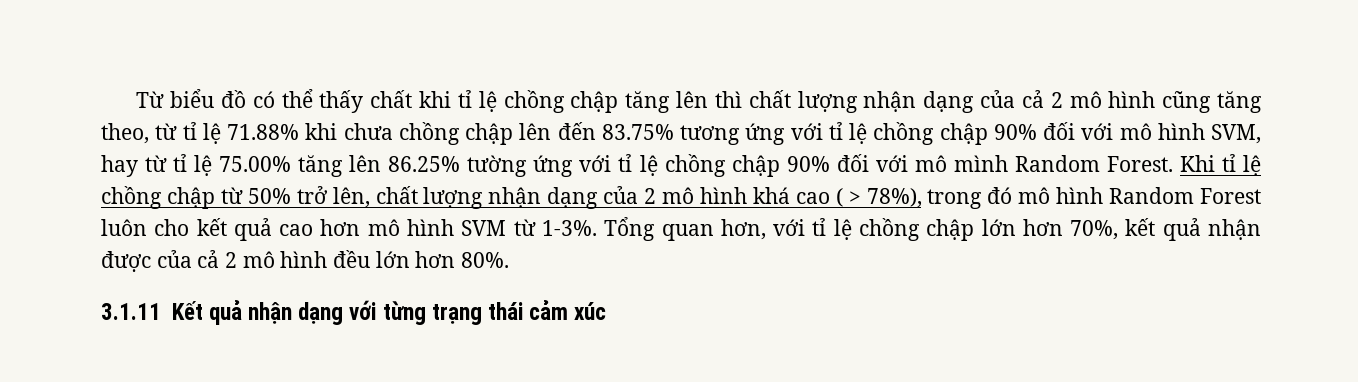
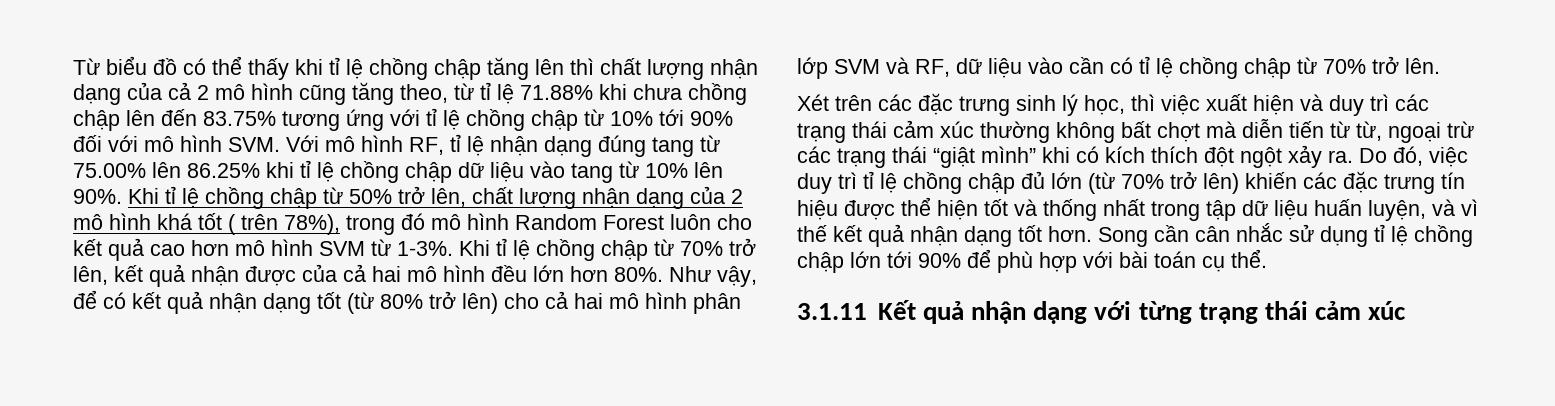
[370,90,413,108] chất -> (289, 69) none
(988, 134) none -> [584,109,684,126] từ 10% tới
[1211,124,1261,144] [101,154,1173,177] SVM, hay từ tỉ lệ 75.00% tăng lên 86.25% tường ứng với tỉ lệ chồng chập 90% đối với mô mình Random Forest. -> [228,134,720,157] [73,160,723,183] [73,189,122,204] SVM. Với mô hình RF, tỉ lệ nhận dạng đúng tang từ 75.00% lên 86.25% khi tỉ lệ chồng chập dữ liệu vào tang từ 10% lên 90%.
[795,188,861,207] cao ( > -> [198,213,278,235] tốt ( trên
[604,217,1119,241] Tổng quan hơn, với tỉ lệ chồng chập lớn hơn 70%, -> [459,238,756,261] [73,266,108,285] Khi tỉ lệ chồng chập từ 70% trở lên,
[225,252,238,268] 2 -> [372,266,401,282] hai
(510, 260) none -> [669,266,757,287] [73,290,741,314] [797,56,1440,79] [797,93,1429,116] [797,119,1474,143] [797,145,1468,168] [797,171,1465,194] [797,197,1478,221] [797,223,1473,247] [797,249,1267,273] Như vậy, để có kết quả nhận dạng tốt (từ 80% trở lên) cho cả hai mô hình phân lớp SVM và RF, dữ liệu vào cần có tỉ lệ chồng chập từ 70% trở lên. // Xét trên các đặc trưng sinh lý học, thì việc xuất hiện và duy trì các trạng thái cảm xúc thường không bất chợt mà diễn tiến từ từ, ngoại trừ các trạng thái “giật mình” khi có kích thích đột ngột xảy ra. Do đó, việc duy trì tỉ lệ chồng chập đủ lớn (từ 70% trở lên) khiến các đặc trưng tín hiệu được thể hiện tốt và thống nhất trong tập dữ liệu huấn luyện, và vì thế kết quả nhận dạng tốt hơn. Song cần cân nhắc sử dụng tỉ lệ chồng chập lớn tới 90% để phù hợp với bài toán cụ thể.

